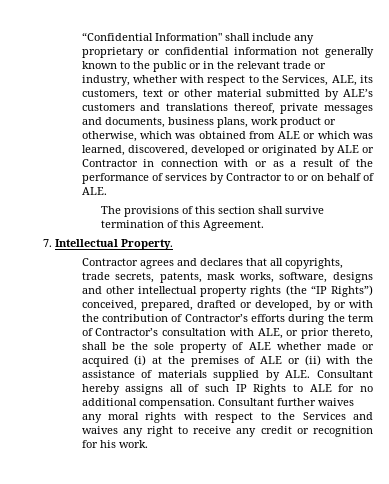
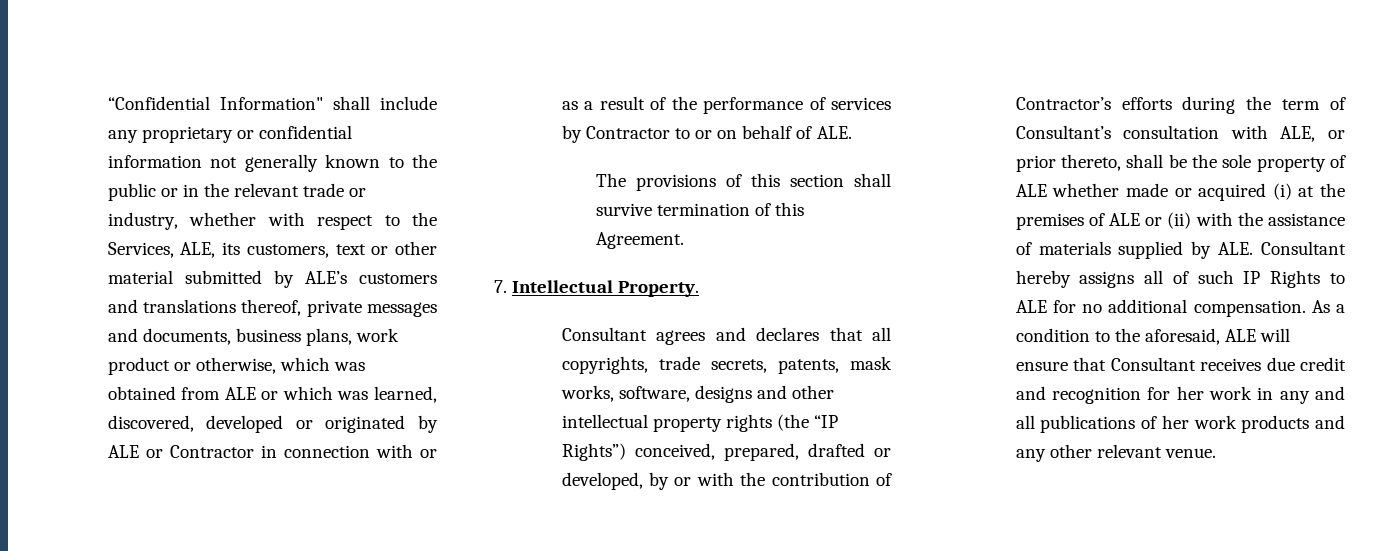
[81,258,138,266] Contractor -> [561,327,647,341] Consultant
[95,328,159,336] Contractor’s -> [1015,125,1111,139] Consultant’s
[217,398,354,406] [81,412,374,423] [81,426,374,437] [81,440,148,448] Consultant further waives any moral rights with respect to the Services and waives any right to receive any credit or recognition for his work. -> [1311,300,1345,313] [1015,328,1291,345] [1015,357,1346,371] [1015,386,1345,404] [1015,415,1345,433] [1015,444,1217,462] As a condition to the aforesaid, ALE will ensure that Consultant receives due credit and recognition for her work in any and all publications of her work products and any other relevant venue.

